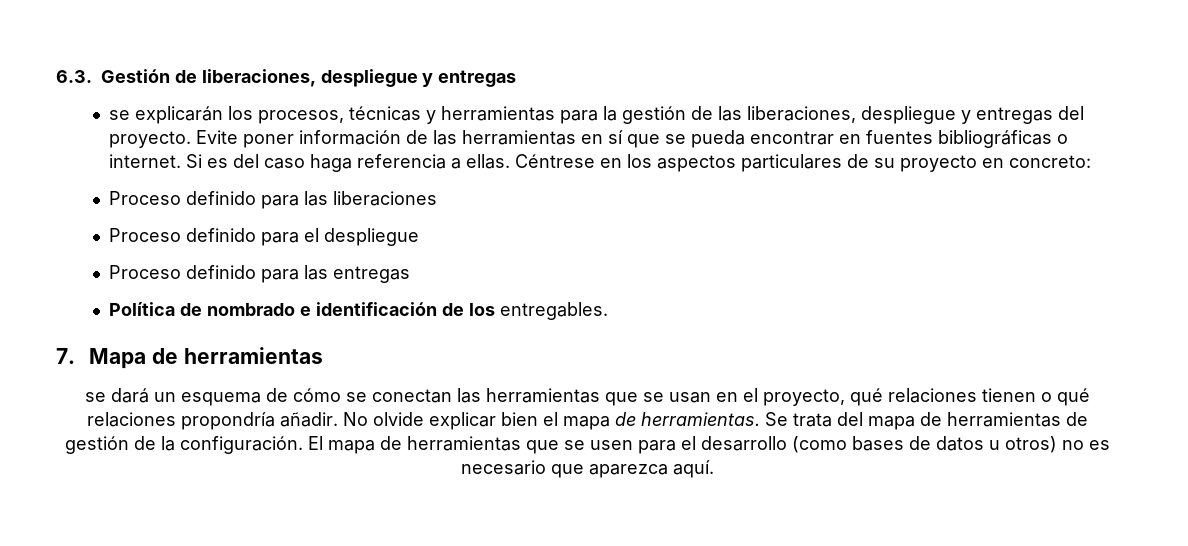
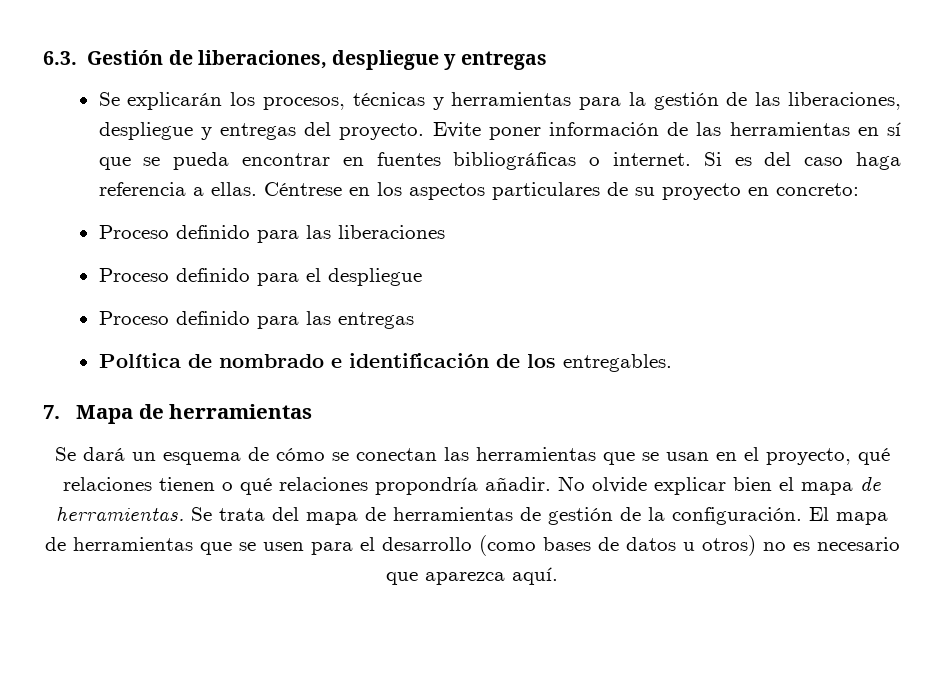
[109,110,131,120] se -> [98,92,120,106] Se
[85,392,106,402] se -> [54,447,76,461] Se

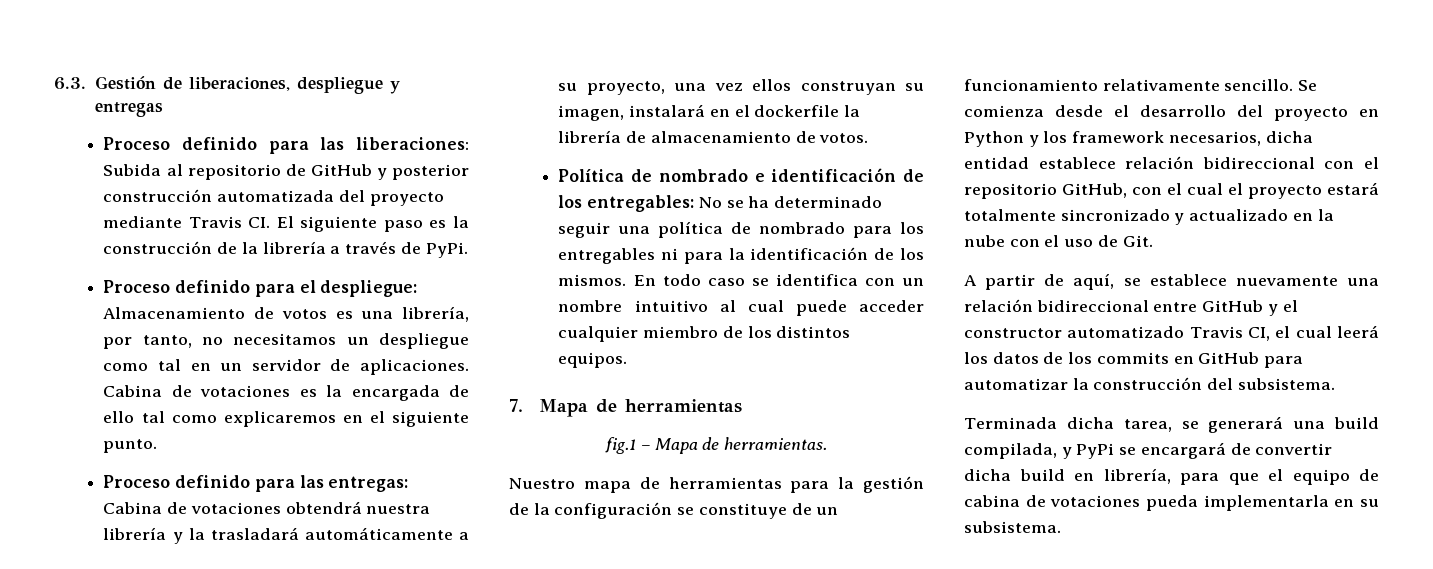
[98,92,902,110] [98,122,901,140] [98,152,901,170] [98,182,859,200] [98,225,445,243] [98,268,422,286] [98,311,414,329] Se explicarán los procesos, técnicas y herramientas para la gestión de las liberaciones, despliegue y entregas del proyecto. Evite poner información de las herramientas en sí que se pueda encontrar en fuentes bibliográficas o internet. Si es del caso haga referencia a ellas. Céntrese en los aspectos particulares de su proyecto en concreto: // Proceso definido para las liberaciones // Proceso definido para el despliegue // Proceso definido para las entregas -> [103,137,469,154] [103,164,470,180] [103,189,444,206] [103,216,469,232] [103,241,468,258] [103,280,418,297] [103,306,469,322] [103,333,469,349] [103,359,469,375] [103,385,469,401] [103,411,469,427] [103,439,158,453] [103,475,409,492] [103,501,431,514] [103,527,469,544] [558,79,924,95] [558,104,861,121] [558,130,869,143] Proceso definido para las liberaciones: Subida al repositorio de GitHub y posterior construcción automatizada del proyecto mediante Travis CI. El siguiente paso es la construcción de la librería a través de PyPi. // Proceso definido para el despliegue: Almacenamiento de votos es una librería, por tanto, no necesitamos un despliegue como tal en un servidor de aplicaciones. Cabina de votaciones es la encargada de ello tal como explicaremos en el siguiente punto. // Proceso definido para las entregas: Cabina de votaciones obtendrá nuestra librería y la trasladará automáticamente a su proyecto, una vez ellos construyan su imagen, instalará en el dockerfile la librería de almacenamiento de votos.
[562,354,672,372] [43,404,313,424] [54,447,890,465] [63,476,853,495] entregables. // 7. Mapa de herramientas // Se dará un esquema de cómo se conectan las herramientas que se usan en el proyecto, qué relaciones tienen o qué relaciones propondría añadir. No olvide explicar bien el mapa -> [587,195,883,212] [558,221,924,238] [558,247,924,264] [558,274,924,286] [558,300,924,316] [558,326,851,342] [558,352,628,368] [509,399,743,417] [605,437,698,454] entregables: No se ha determinado seguir una política de nombrado para los entregables ni para la identificación de los mismos. En todo caso se identifica con un nombre intuitivo al cual puede acceder cualquier miembro de los distintos equipos. // 7. Mapa de herramientas // fig.1 – Mapa
[191,507,541,525] Se trata del mapa de herramientas de -> [509,477,855,493] // Nuestro mapa de herramientas para la
[672,507,888,525] [44,535,900,556] [386,567,558,585] configuración. El mapa de herramientas que se usen para el desarrollo (como bases de datos u otros) no es necesario que aparezca aquí. -> [554,502,839,519] [964,79,1318,91] [964,105,1379,121] [964,131,1313,147] [964,156,1379,169] [964,182,1379,199] [964,209,1334,225] [964,235,1153,247] [964,273,1379,290] [964,299,1298,316] [964,325,1379,341] [964,352,1304,368] [964,377,1335,390] [964,416,1379,433] [964,442,1333,459] [964,468,1379,485] [964,495,1379,511] [964,521,1061,533] configuración se constituye de un funcionamiento relativamente sencillo. Se comienza desde el desarrollo del proyecto en Python y los framework necesarios, dicha entidad establece relación bidireccional con el repositorio GitHub, con el cual el proyecto estará totalmente sincronizado y actualizado en la nube con el uso de Git. // A partir de aquí, se establece nuevamente una relación bidireccional entre GitHub y el constructor automatizado Travis CI, el cual leerá los datos de los commits en GitHub para automatizar la construcción del subsistema. // Terminada dicha tarea, se generará una build compilada, y PyPi se encargará de convertir dicha build en librería, para que el equipo de cabina de votaciones pueda implementarla en su subsistema.

